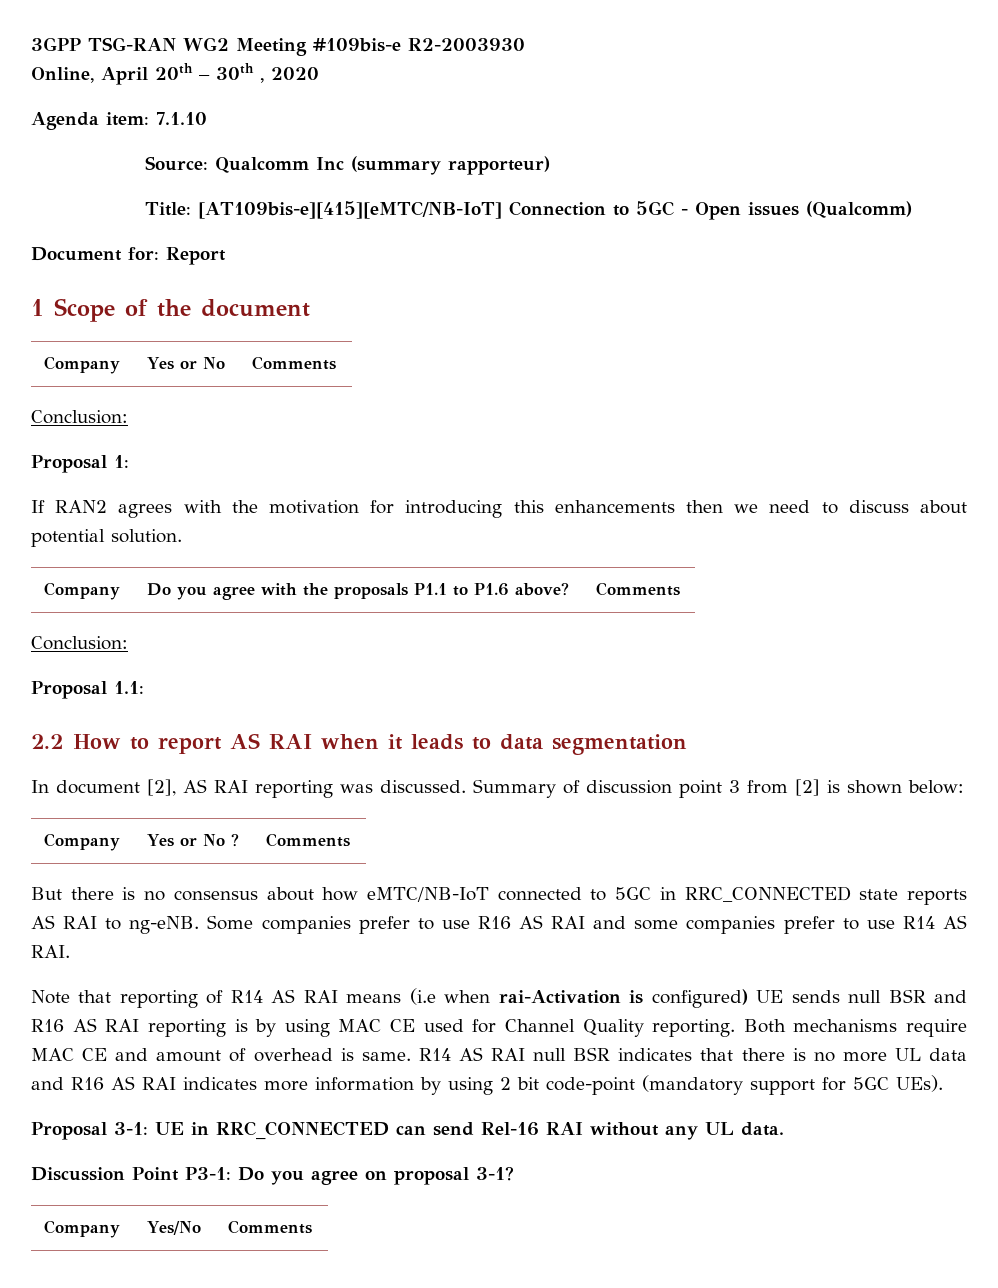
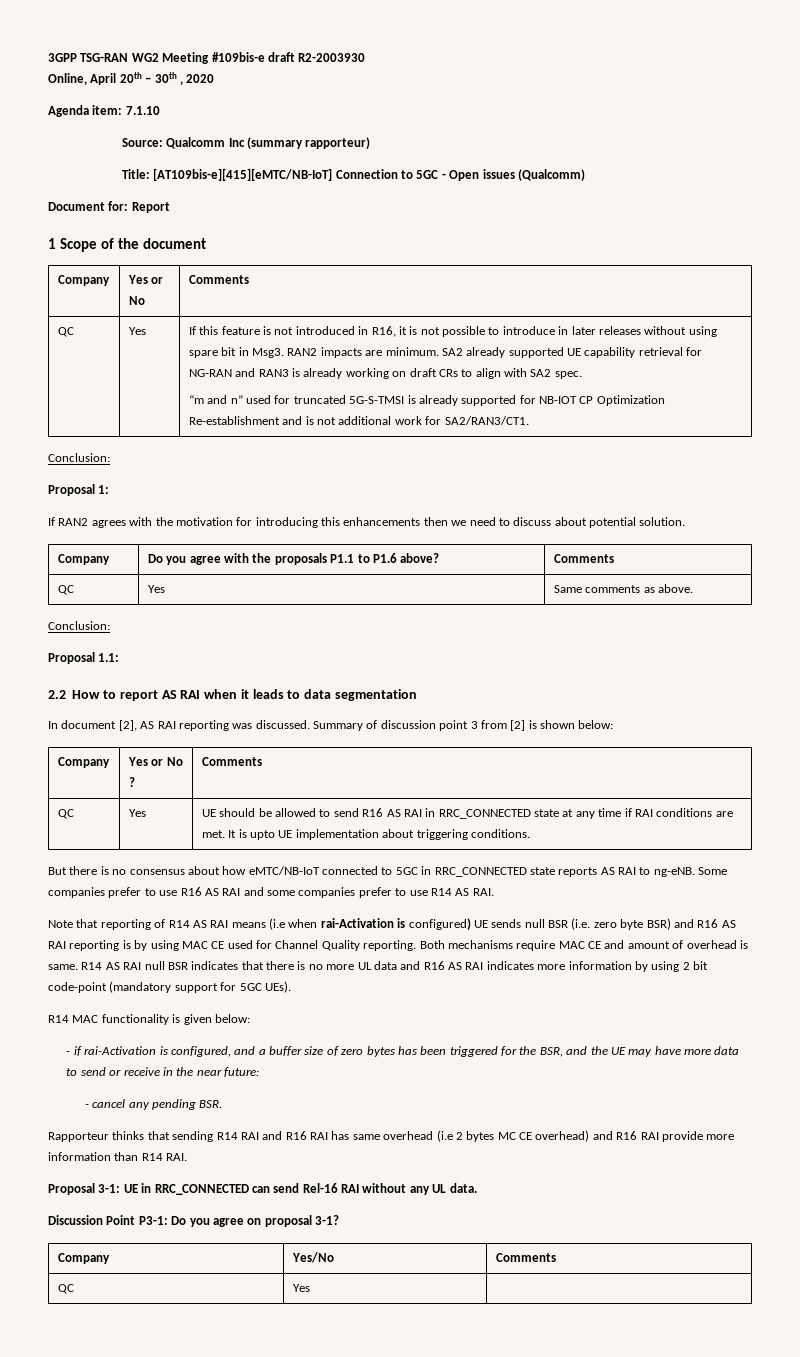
(401, 45) none -> [267,52,295,62] draft
(337, 363) none -> [57,327,74,337] [128,327,146,335] [188,326,717,337] [188,347,703,358] [188,368,582,379] [188,395,665,406] [188,416,529,425] // QC | Yes | If this feature is not introduced in R16, it is not possible to introduce in later releases without using spare bit in Msg3. RAN2 impacts are minimum. SA2 already supported UE capability retrieval for NG-RAN and RAN3 is already working on draft CRs to align with SA2 spec. // “m and n” used for truncated 5G-S-TMSI is already supported for NB-IOT CP Optimization Re-establishment and is not additional work for SA2/RAN3/CT1.
(681, 589) none -> [57,585,74,595] [147,585,165,593] [553,584,694,593] // QC | Yes | Same comments as above.
(351, 840) none -> [57,809,74,819] [128,809,146,817] [201,808,733,819] [201,829,530,840] // QC | Yes | UE should be allowed to send R16 AS RAI in RRC_CONNECTED state at any time if RAI conditions are met. It is upto UE implementation about triggering conditions.
(926, 996) none -> [571,918,671,930] (i.e. zero byte BSR)
(943, 1083) none -> [48,1014,250,1025] [66,1046,740,1057] [66,1067,260,1077] [84,1099,223,1110] [48,1130,735,1142] [48,1152,188,1161] // R14 MAC functionality is given below: // - if rai-Activation is configured, and a buffer size of zero bytes has been triggered for the BSR, and the UE may have more data to send or receive in the near future: // - cancel any pending BSR. // Rapporteur thinks that sending R14 RAI and R16 RAI has same overhead (i.e 2 bytes MC CE overhead) and R16 RAI provide more information than R14 RAI.
(313, 1227) none -> [57,1284,74,1294] [292,1284,310,1292] // QC | Yes |

